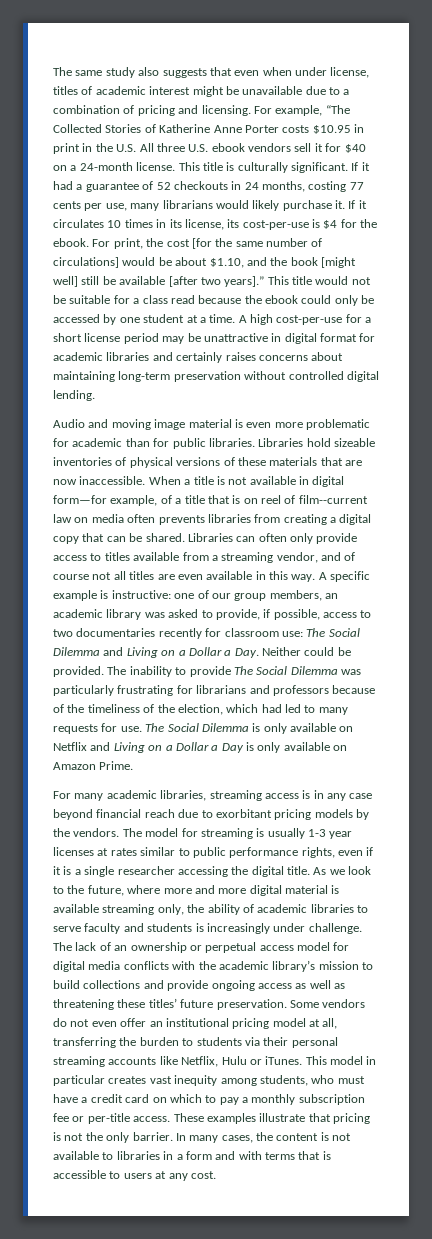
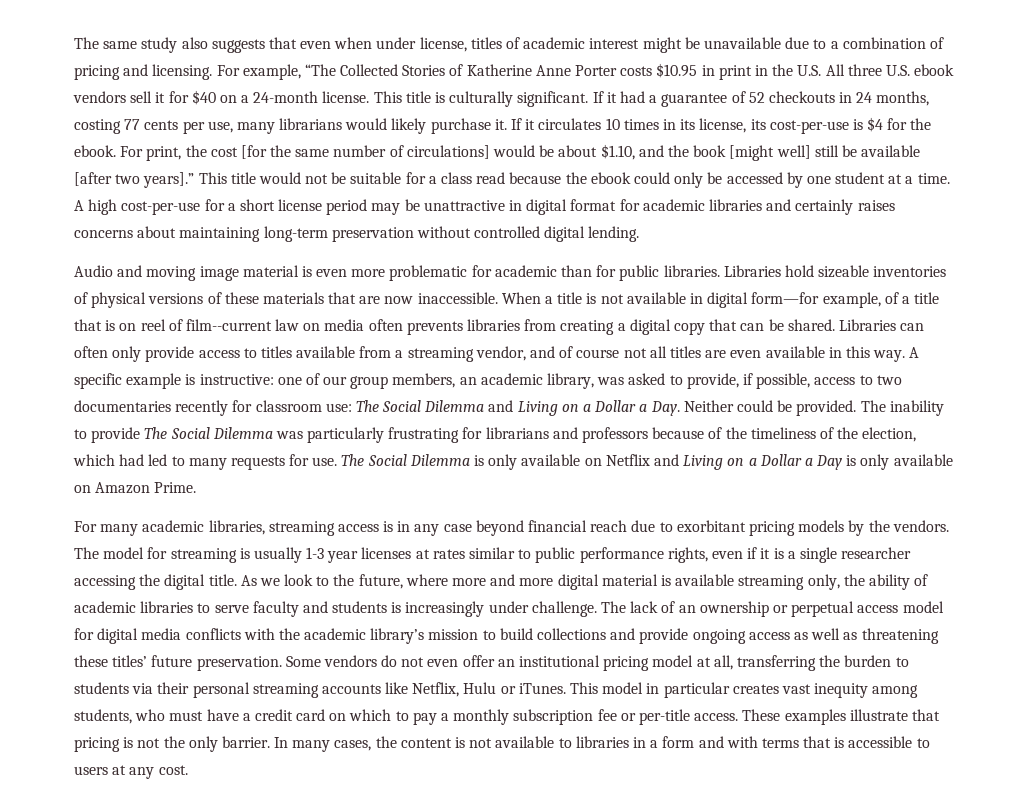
[106,609,142,620] library -> [547,373,595,389] library,

